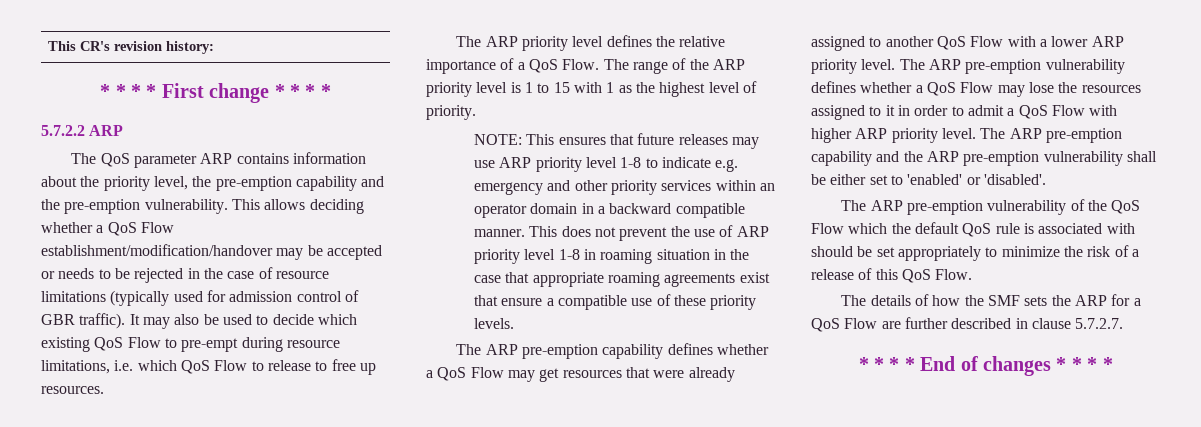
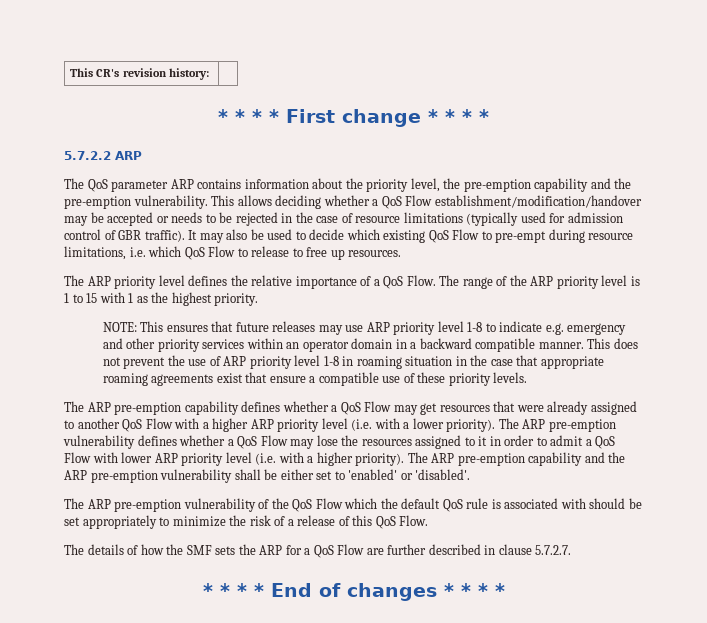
[708,81,757,93] level of -> (212, 299) none
[1051,36,1124,47] [811,59,896,74] lower ARP priority level. -> [212,418,496,432] higher ARP priority level (i.e. with a lower priority).
[811,128,976,143] higher ARP priority level. -> [121,452,405,466] lower ARP priority level (i.e. with a higher priority).

